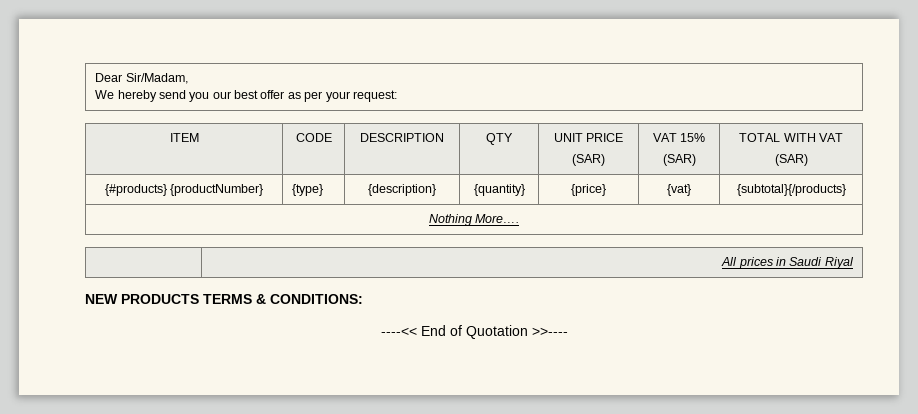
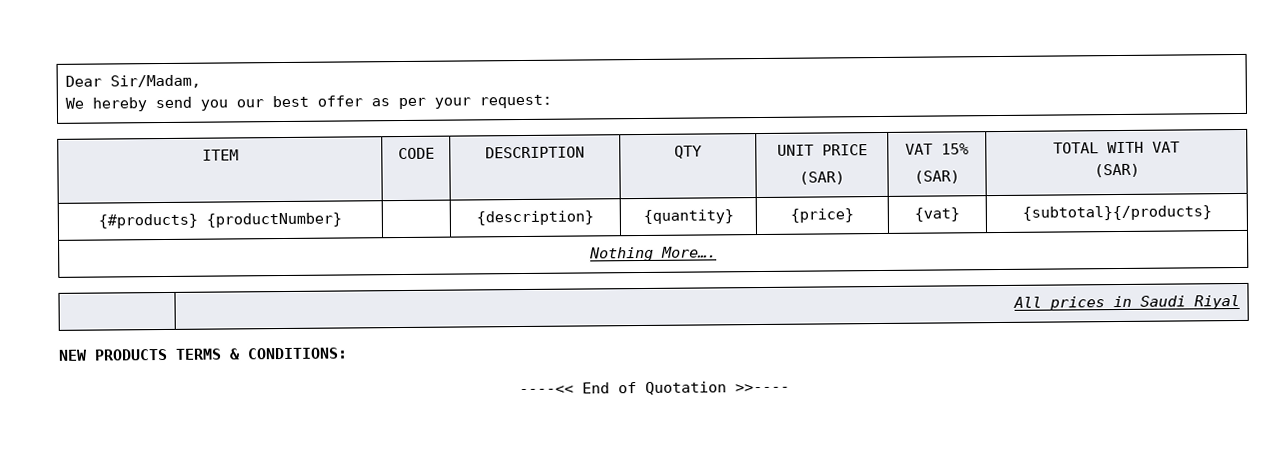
[292,184,324,196] {type} -> (342, 220) none

